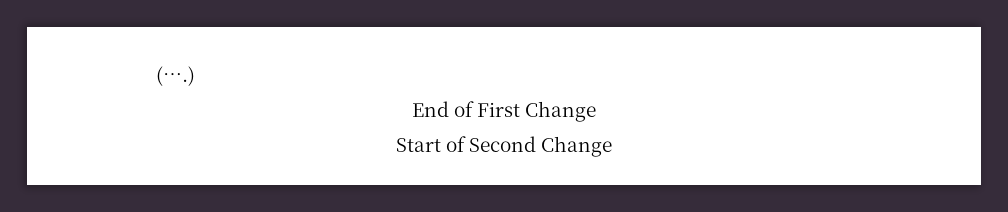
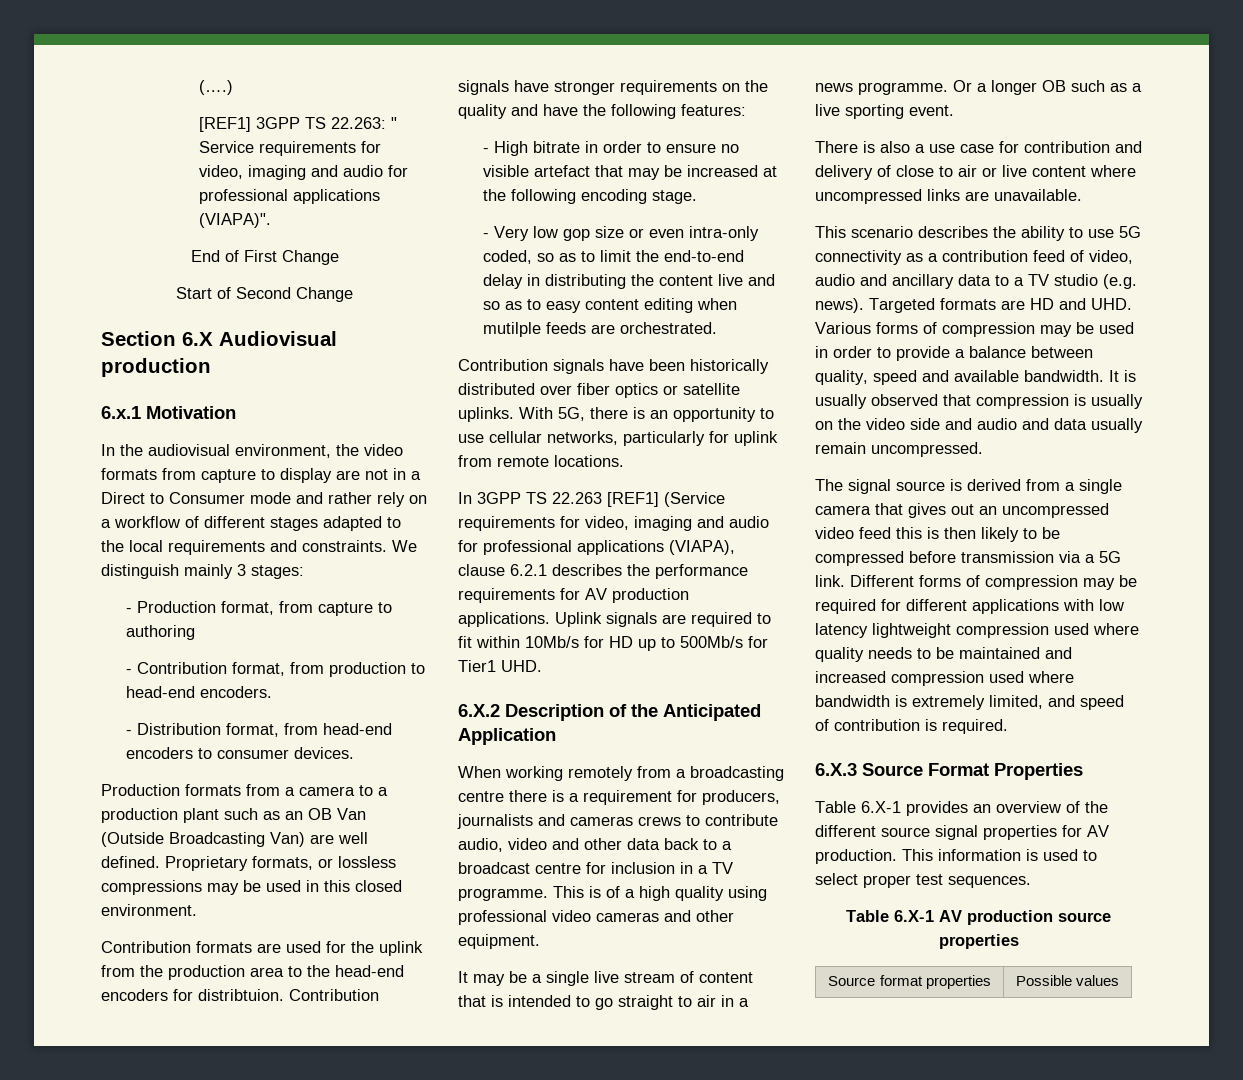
(195, 76) none -> [199,117,398,132] [199,141,382,156] [199,165,409,180] [199,189,381,204] [199,213,272,228] // [REF1] 3GPP TS 22.263: " Service requirements for video, imaging and audio for professional applications (VIAPA)".
(613, 146) none -> [101,331,337,346] [101,358,211,377] [101,406,236,419] [101,444,403,458] [101,468,421,483] [101,492,427,507] [101,516,401,531] [101,540,417,555] [101,564,304,579] [126,601,393,616] [126,625,196,640] [126,662,426,677] [126,686,273,698] [126,723,393,737] [126,747,355,759] [101,784,388,796] [101,808,366,823] [101,832,368,847] [101,856,396,871] [101,880,402,895] [101,904,197,916] [101,941,423,956] [101,965,404,980] [101,989,379,1001] [458,80,768,95] [458,104,746,119] [483,141,740,156] [483,165,778,180] [483,189,698,204] [483,226,760,241] [483,250,745,264] [483,274,776,289] [483,298,738,313] [483,322,718,337] [458,359,769,374] [458,383,740,398] [458,407,774,422] [458,431,778,446] [458,455,624,467] [458,492,725,507] [458,516,769,531] [458,540,735,555] [458,564,748,579] [458,588,689,603] [458,612,771,627] [458,636,768,651] [458,660,542,672] [458,704,761,721] [458,728,556,745] [458,766,784,781] [458,790,780,805] [457,814,778,829] [458,838,732,852] [458,862,733,874] [458,886,767,901] [458,910,734,925] [458,934,540,949] [458,971,753,986] [458,995,749,1010] [815,80,1142,95] [815,104,954,119] [815,141,1142,153] [815,165,1136,180] [815,189,1082,204] [815,226,1141,241] [815,250,1133,265] [815,274,1137,289] [815,298,1132,313] [815,322,1134,337] [815,346,1093,361] [815,370,1136,385] [815,394,1143,409] [815,418,1143,433] [815,442,983,457] [815,479,1122,494] [815,503,1109,518] [815,527,1060,542] [815,551,1121,566] [815,575,1137,590] [815,599,1124,614] [815,623,1139,638] [815,647,1072,662] [815,671,1074,686] [815,695,1124,710] [815,719,1008,734] [815,763,1083,780] [815,801,1108,816] [815,825,1109,840] [815,849,1097,864] [815,873,1031,888] [846,910,1111,925] [938,934,1019,949] [828,975,991,989] [1015,975,1120,986] // Section 6.X Audiovisual production // 6.x.1 Motivation // In the audiovisual environment, the video formats from capture to display are not in a Direct to Consumer mode and rather rely on a workflow of different stages adapted to the local requirements and constraints. We distinguish mainly 3 stages: // - Production format, from capture to authoring // - Contribution format, from production to head-end encoders. // - Distribution format, from head-end encoders to consumer devices. // Production formats from a camera to a production plant such as an OB Van (Outside Broadcasting Van) are well defined. Proprietary formats, or lossless compressions may be used in this closed environment. // Contribution formats are used for the uplink from the production area to the head-end encoders for distribtuion. Contribution signals have stronger requirements on the quality and have the following features: // - High bitrate in order to ensure no visible artefact that may be increased at the following encoding stage. // - Very low gop size or even intra-only coded, so as to limit the end-to-end delay in distributing the content live and so as to easy content editing when mutilple feeds are orchestrated. // Contribution signals have been historically distributed over fiber optics or satellite uplinks. With 5G, there is an opportunity to use cellular networks, particularly for uplink from remote locations. // In 3GPP TS 22.263 [REF1] (Service requirements for video, imaging and audio for professional applications (VIAPA), clause 6.2.1 describes the performance requirements for AV production applications. Uplink signals are required to fit within 10Mb/s for HD up to 500Mb/s for Tier1 UHD. // 6.X.2 Description of the Anticipated Application // When working remotely from a broadcasting centre there is a requirement for producers, journalists and cameras crews to contribute audio, video and other data back to a broadcast centre for inclusion in a TV programme. This is of a high quality using professional video cameras and other equipment. // It may be a single live stream of content that is intended to go straight to air in a news programme. Or a longer OB such as a live sporting event. // There is also a use case for contribution and delivery of close to air or live content where uncompressed links are unavailable. // This scenario describes the ability to use 5G connectivity as a contribution feed of video, audio and ancillary data to a TV studio (e.g. news). Targeted formats are HD and UHD. Various forms of compression may be used in order to provide a balance between quality, speed and available bandwidth. It is usually observed that compression is usually on the video side and audio and data usually remain uncompressed. // The signal source is derived from a single camera that gives out an uncompressed video feed this is then likely to be compressed before transmission via a 5G link. Different forms of compression may be required for different applications with low latency lightweight compression used where quality needs to be maintained and increased compression used where bandwidth is extremely limited, and speed of contribution is required. // 6.X.3 Source Format Properties // Table 6.X-1 provides an overview of the different source signal properties for AV production. This information is used to select proper test sequences. // Table 6.X-1 AV production source properties // Source format properties | Possible values

